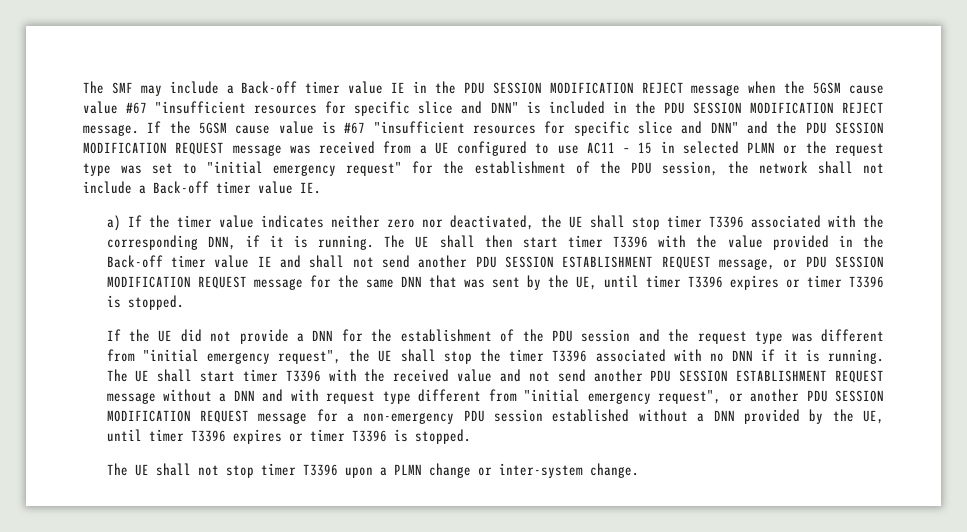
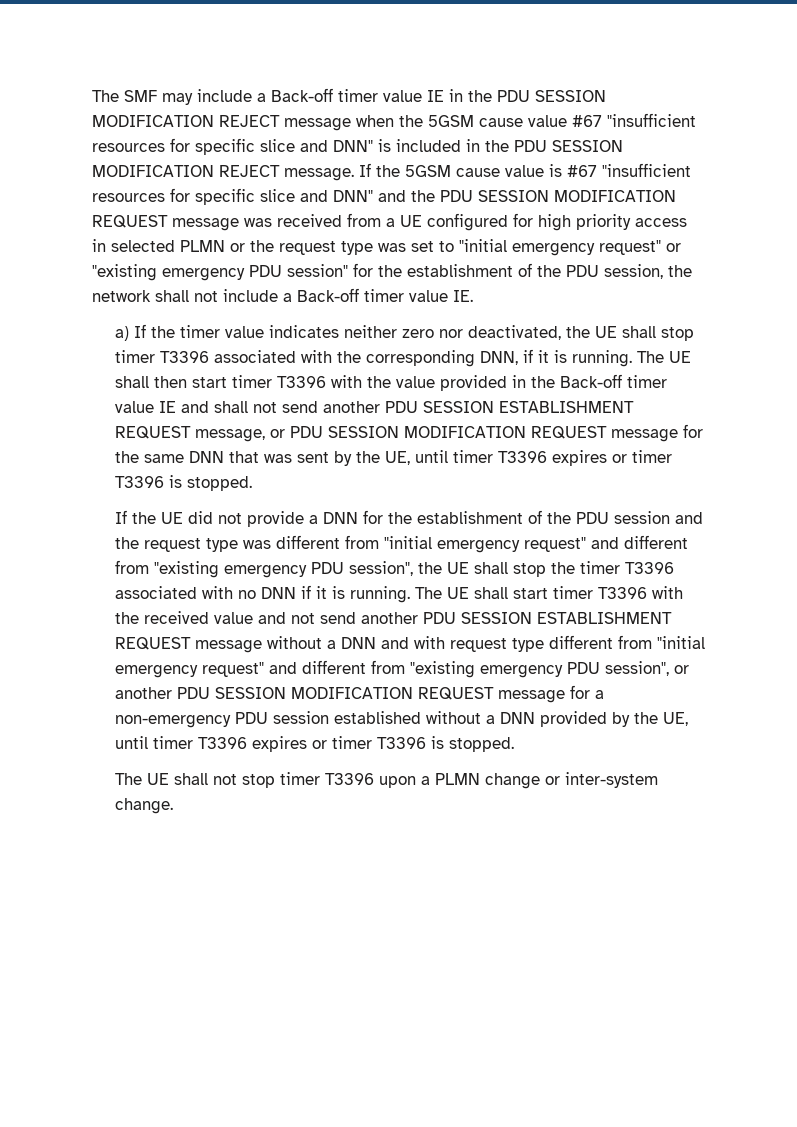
[535,142,653,154] to use AC11 – 15 -> [513,213,687,231] for high priority access
(403, 169) none -> [666,243,681,252] [92,264,348,281] or "existing emergency PDU session"
[278,350,342,364] request", -> [523,535,688,552] [114,560,413,578] request" and different from "existing emergency PDU session",
[658,390,722,404] request", -> [201,660,669,678] request" and different from "existing emergency PDU session",

